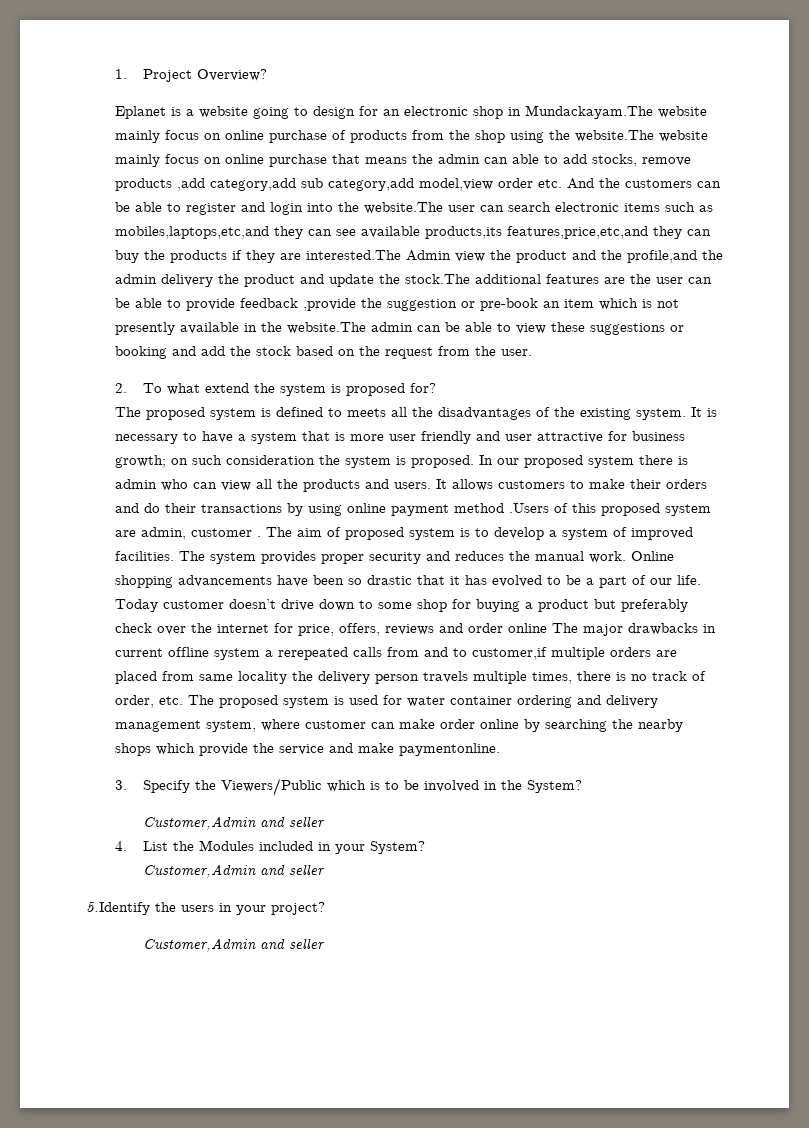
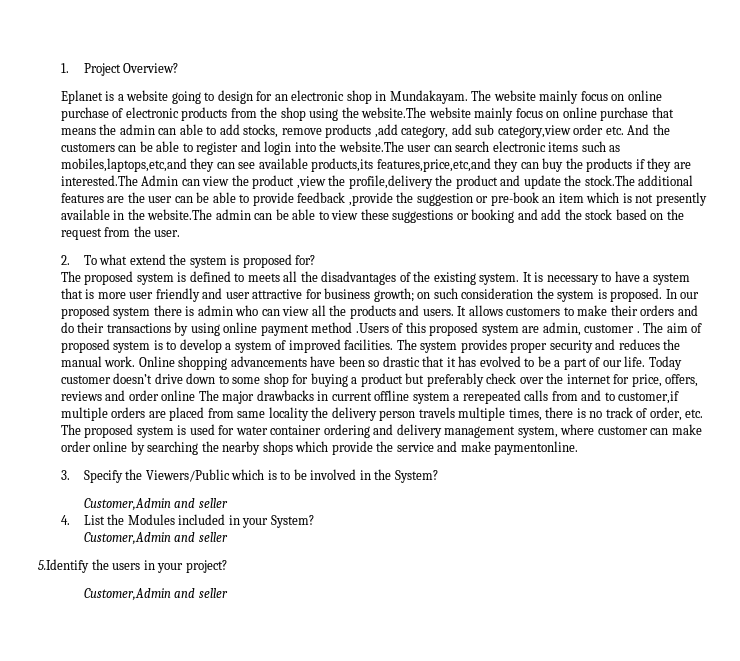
[524,105,653,119] Mundackayam.The -> [389,90,492,104] Mundakayam. The
(346, 135) none -> [125,107,179,118] electronic
[209,178,493,191] category,add sub category,add model,view -> [401,124,571,138] category, add sub category,view
(451, 255) none -> [181,179,200,186] can
[571,250,723,263] [114,274,213,287] and the profile,and the admin delivery -> [296,175,433,189] ,view the profile,delivery

